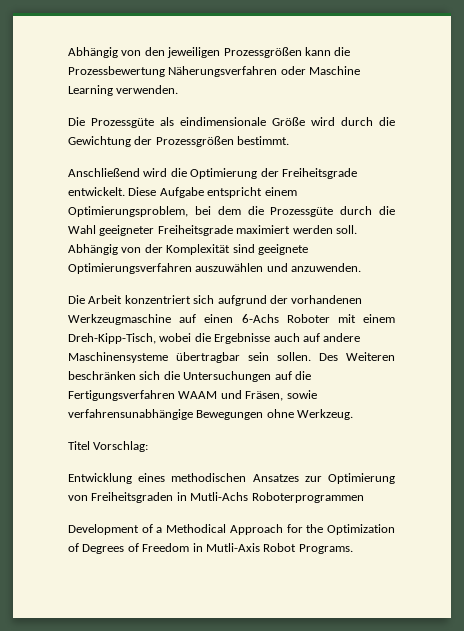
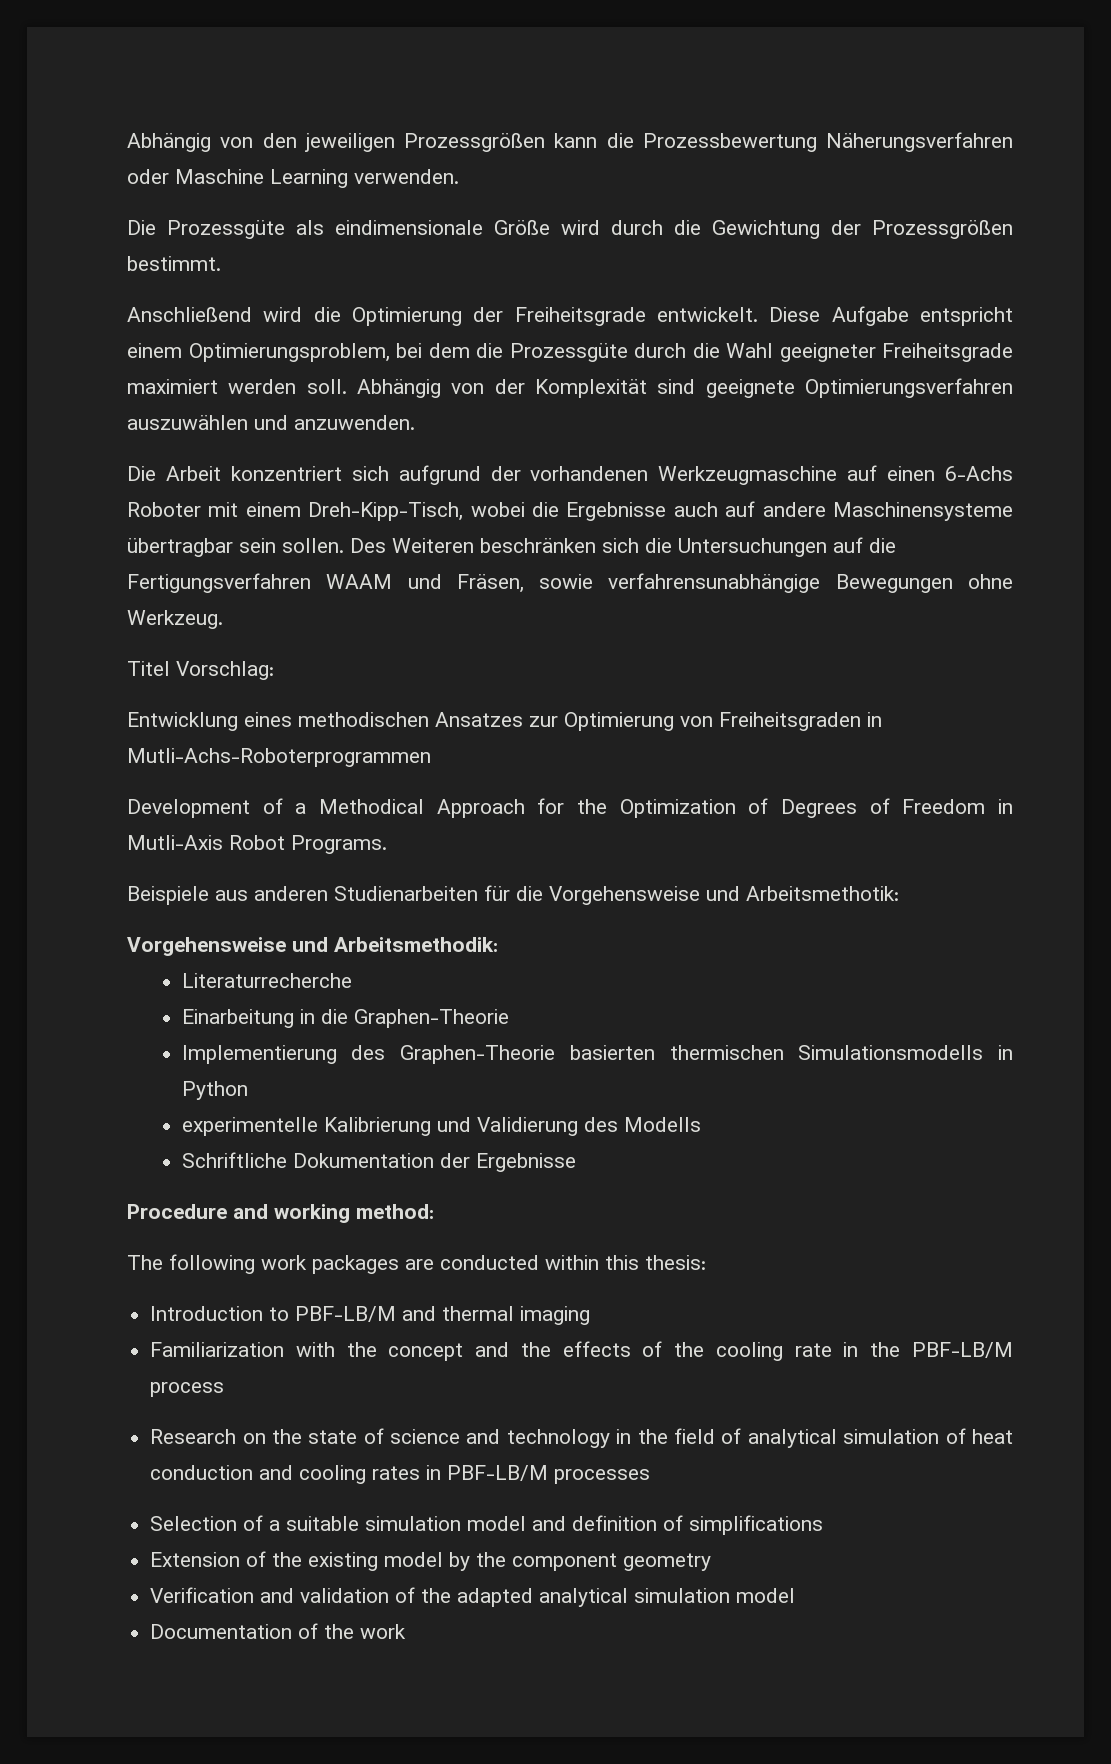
[190,492,364,503] Mutli-Achs Roboterprogrammen -> [127,748,431,767] Mutli-Achs-Roboterprogrammen
(353, 549) none -> [127,885,899,905] [127,937,498,956] [181,973,352,988] [181,1009,509,1028] [181,1045,1013,1064] [181,1081,248,1100] [181,1117,701,1136] [181,1152,576,1172] [127,1204,434,1223] [127,1254,706,1274] [150,1306,591,1325] [150,1341,1013,1361] [150,1382,225,1397] [150,1428,1013,1448] [150,1465,651,1484] [150,1515,824,1535] [150,1551,712,1571] [150,1587,796,1607] [150,1623,407,1639] // Beispiele aus anderen Studienarbeiten für die Vorgehensweise und Arbeitsmethotik: // Vorgehensweise und Arbeitsmethodik: // Literaturrecherche // Einarbeitung in die Graphen-Theorie // Implementierung des Graphen-Theorie basierten thermischen Simulationsmodells in Python // experimentelle Kalibrierung und Validierung des Modells // Schriftliche Dokumentation der Ergebnisse // Procedure and working method: // The following work packages are conducted within this thesis: // Introduction to PBF-LB/M and thermal imaging // Familiarization with the concept and the effects of the cooling rate in the PBF-LB/M process // Research on the state of science and technology in the field of analytical simulation of heat conduction and cooling rates in PBF-LB/M processes // Selection of a suitable simulation model and definition of simplifications // Extension of the existing model by the component geometry // Verification and validation of the adapted analytical simulation model // Documentation of the work

